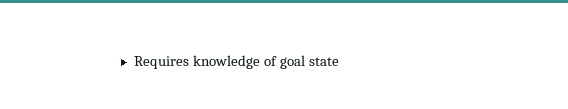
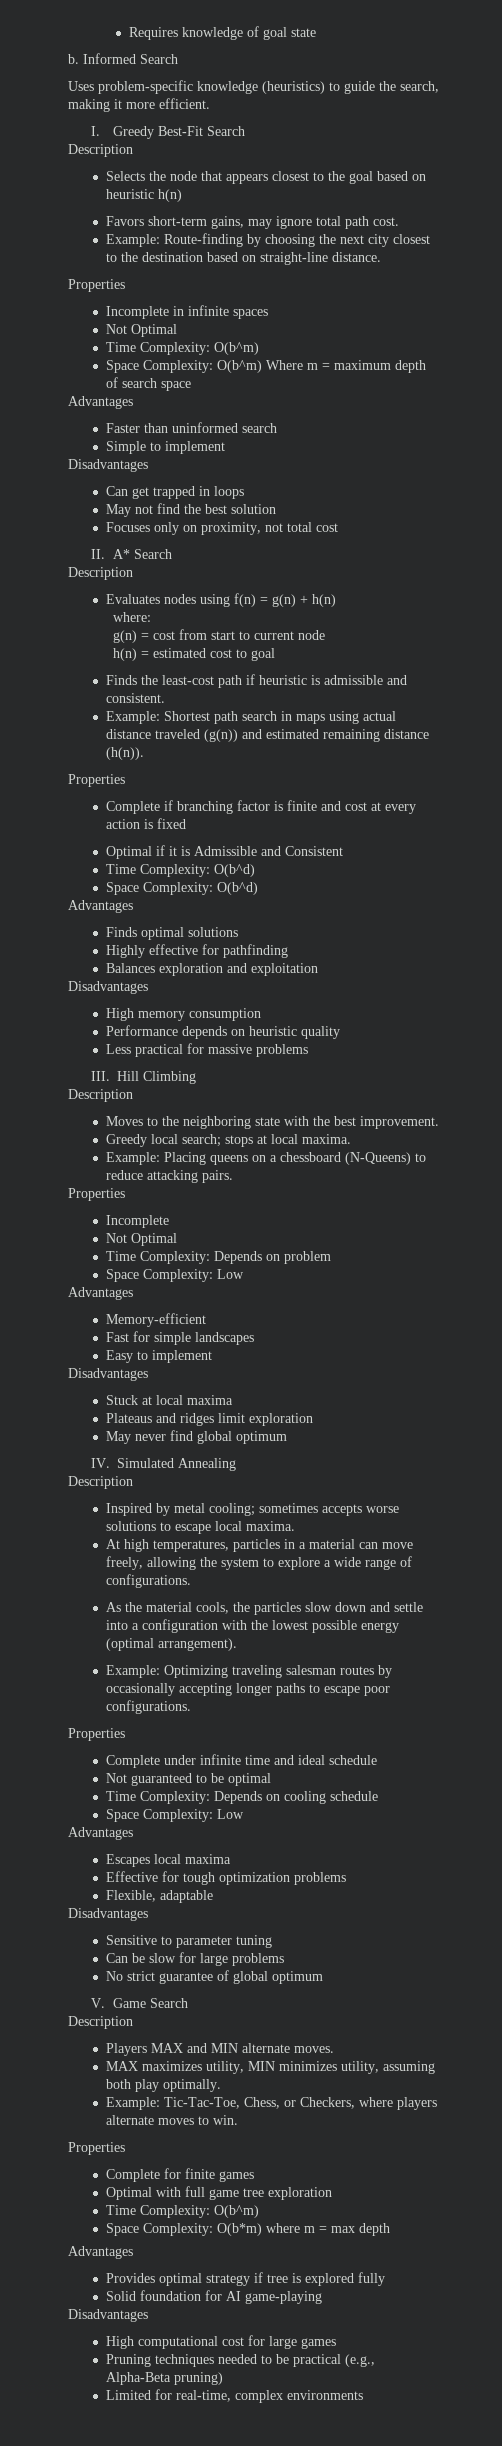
(339, 61) none -> [68,53,178,64] [68,80,439,94] [68,98,210,112] [90,126,246,139] [68,144,133,157] [106,171,427,184] [106,189,183,202] [106,216,400,229] [106,233,431,247] [106,252,382,265] [68,279,125,292] [106,305,269,319] [106,324,178,337] [106,342,260,355] [106,360,427,373] [106,377,192,391] [68,396,133,409] [106,422,278,433] [106,441,226,454] [68,459,148,472] [106,486,245,499] [106,503,277,517] [106,522,339,535] [90,549,173,559] [68,567,133,580] [106,593,337,607] [113,612,152,622] [113,629,326,643] [113,648,276,661] [106,674,408,688] [106,693,166,703] [106,711,397,724] [106,729,430,742] [106,747,145,760] [68,774,125,787] [106,800,417,814] [106,818,187,829] [106,845,344,859] [106,864,256,877] [106,882,259,895] [68,900,133,913] [106,927,239,940] [106,944,289,958] [106,963,319,976] [68,981,148,994] [106,1008,262,1021] [106,1025,341,1039] [106,1043,309,1057] [90,1071,196,1084] [68,1089,133,1102] [106,1116,440,1129] [106,1134,352,1147] [106,1152,427,1165] [106,1170,234,1183] [68,1188,125,1201] [106,1215,170,1228] [106,1233,178,1246] [106,1251,332,1264] [106,1269,245,1282] [68,1287,133,1300] [106,1313,207,1327] [106,1331,255,1345] [106,1350,213,1363] [68,1368,148,1381] [106,1395,234,1405] [106,1413,314,1426] [106,1430,288,1444] [90,1458,236,1471] [68,1476,133,1489] [106,1503,400,1516] [106,1521,296,1534] [106,1539,414,1552] [106,1556,413,1570] [106,1574,192,1588] [106,1602,424,1615] [106,1619,400,1633] [106,1638,238,1651] [106,1665,393,1678] [106,1683,391,1696] [106,1700,192,1714] [68,1728,125,1741] [106,1754,378,1768] [106,1773,272,1786] [106,1791,379,1804] [106,1809,245,1822] [68,1827,133,1840] [106,1854,232,1867] [106,1871,347,1885] [106,1890,214,1903] [68,1908,148,1921] [106,1935,273,1948] [106,1952,285,1966] [106,1970,324,1984] [90,1998,189,2008] [68,2016,133,2029] [106,2043,335,2056] [106,2061,436,2074] [106,2079,222,2092] [106,2097,438,2110] [106,2115,239,2125] [68,2142,125,2155] [106,2168,255,2182] [106,2186,333,2200] [106,2205,260,2218] [106,2223,391,2236] [68,2246,133,2259] [106,2272,386,2286] [106,2290,323,2304] [68,2309,148,2322] [106,2335,337,2349] [106,2354,376,2367] [106,2372,224,2385] [106,2389,364,2403] // b. Informed Search // Uses problem-specific knowledge (heuristics) to guide the search, making it more efficient. // I. Greedy Best-Fit Search // Description // Selects the node that appears closest to the goal based on heuristic h(n) // Favors short-term gains, may ignore total path cost. // Example: Route-finding by choosing the next city closest to the destination based on straight-line distance. // Properties // Incomplete in infinite spaces // Not Optimal // Time Complexity: O(b^m) // Space Complexity: O(b^m) Where m = maximum depth of search space // Advantages // Faster than uninformed search // Simple to implement // Disadvantages // Can get trapped in loops // May not find the best solution // Focuses only on proximity, not total cost // II. A* Search // Description // Evaluates nodes using f(n) = g(n) + h(n) // where: // g(n) = cost from start to current node // h(n) = estimated cost to goal // Finds the least-cost path if heuristic is admissible and consistent. // Example: Shortest path search in maps using actual distance traveled (g(n)) and estimated remaining distance (h(n)). // Properties // Complete if branching factor is finite and cost at every action is fixed // Optimal if it is Admissible and Consistent // Time Complexity: O(b^d) // Space Complexity: O(b^d) // Advantages // Finds optimal solutions // Highly effective for pathfinding // Balances exploration and exploitation // Disadvantages // High memory consumption // Performance depends on heuristic quality // Less practical for massive problems // III. Hill Climbing // Description // Moves to the neighboring state with the best improvement. // Greedy local search; stops at local maxima. // Example: Placing queens on a chessboard (N-Queens) to reduce attacking pairs. // Properties // Incomplete // Not Optimal // Time Complexity: Depends on problem // Space Complexity: Low // Advantages // Memory-efficient // Fast for simple landscapes // Easy to implement // Disadvantages // Stuck at local maxima // Plateaus and ridges limit exploration // May never find global optimum // IV. Simulated Annealing // Description // Inspired by metal cooling; sometimes accepts worse solutions to escape local maxima. // At high temperatures, particles in a material can move freely, allowing the system to explore a wide range of configurations. // As the material cools, the particles slow down and settle into a configuration with the lowest possible energy (optimal arrangement). // Example: Optimizing traveling salesman routes by occasionally accepting longer paths to escape poor configurations. // Properties // Complete under infinite time and ideal schedule // Not guaranteed to be optimal // Time Complexity: Depends on cooling schedule // Space Complexity: Low // Advantages // Escapes local maxima // Effective for tough optimization problems // Flexible, adaptable // Disadvantages // Sensitive to parameter tuning // Can be slow for large problems // No strict guarantee of global optimum // V. Game Search // Description // Players MAX and MIN alternate moves. // MAX maximizes utility, MIN minimizes utility, assuming both play optimally. // Example: Tic-Tac-Toe, Chess, or Checkers, where players alternate moves to win. // Properties // Complete for finite games // Optimal with full game tree exploration // Time Complexity: O(b^m) // Space Complexity: O(b*m) where m = max depth // Advantages // Provides optimal strategy if tree is explored fully // Solid foundation for AI game-playing // Disadvantages // High computational cost for large games // Pruning techniques needed to be practical (e.g., Alpha-Beta pruning) // Limited for real-time, complex environments

